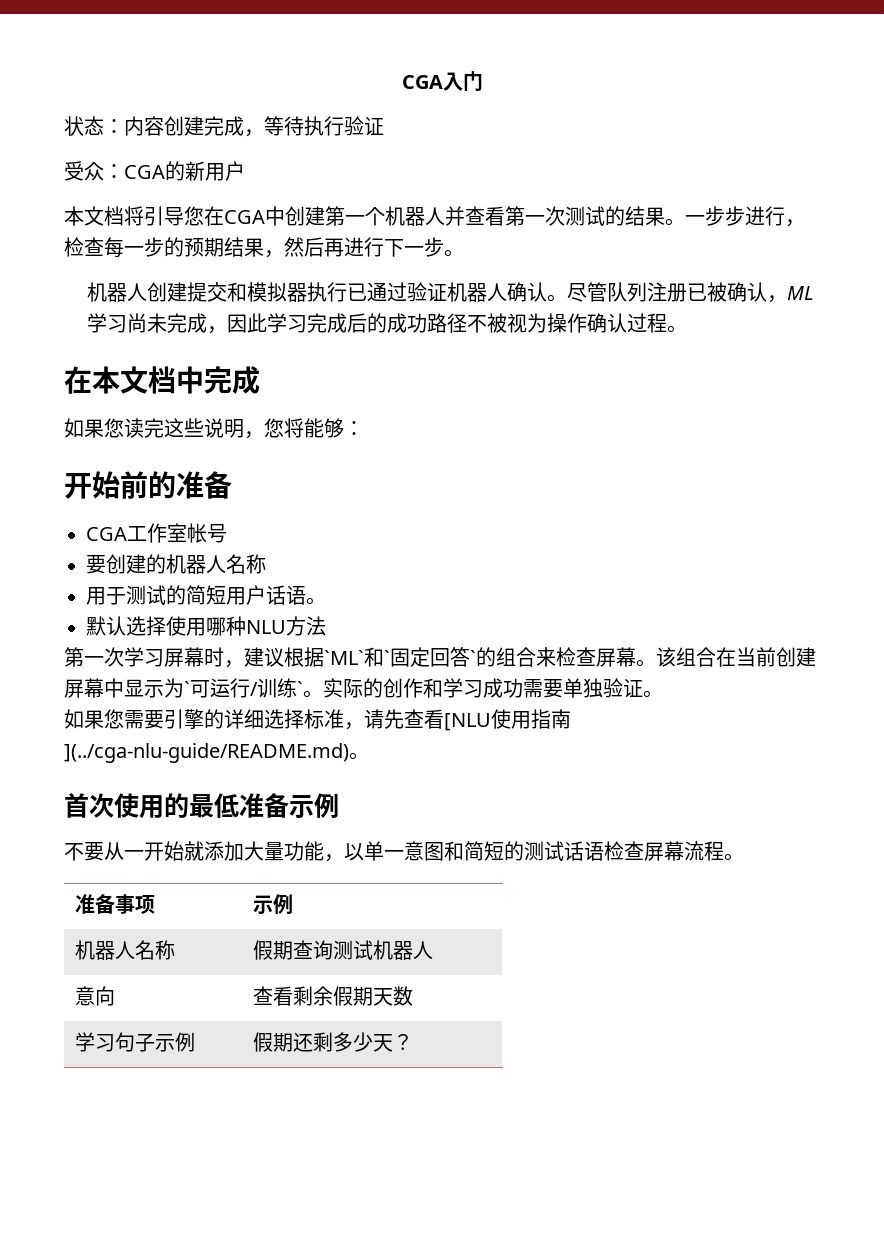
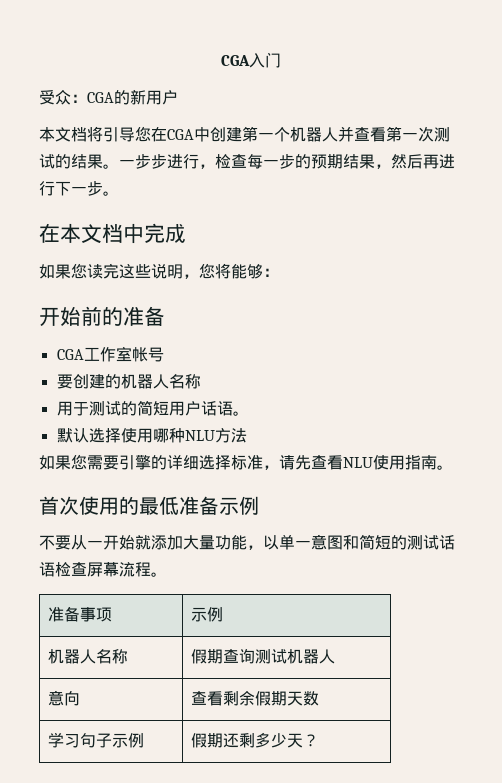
[64,116,384,137] // 状态：内容创建完成，等待执行验证 -> (281, 60) none
[86,282,814,303] [86,313,687,334] // 机器人创建提交和模拟器执行已通过验证机器人确认。尽管队列注册已被确认，ML学习尚未完成，因此学习完成后的成功路径不被视为操作确认过程。 -> (119, 193) none
[64,647,816,668] [64,678,663,698] // 第一次学习屏幕时，建议根据`ML`和`固定回答`的组合来检查屏幕。该组合在当前创建屏幕中显示为`可运行/训练`。实际的创作和学习成功需要单独验证。 -> (247, 435) none
[444,713,491,731] [NLU -> [343,457,373,468] NLU
[64,743,349,763] ](../cga-nlu-guide/README.md) -> (437, 462) none

